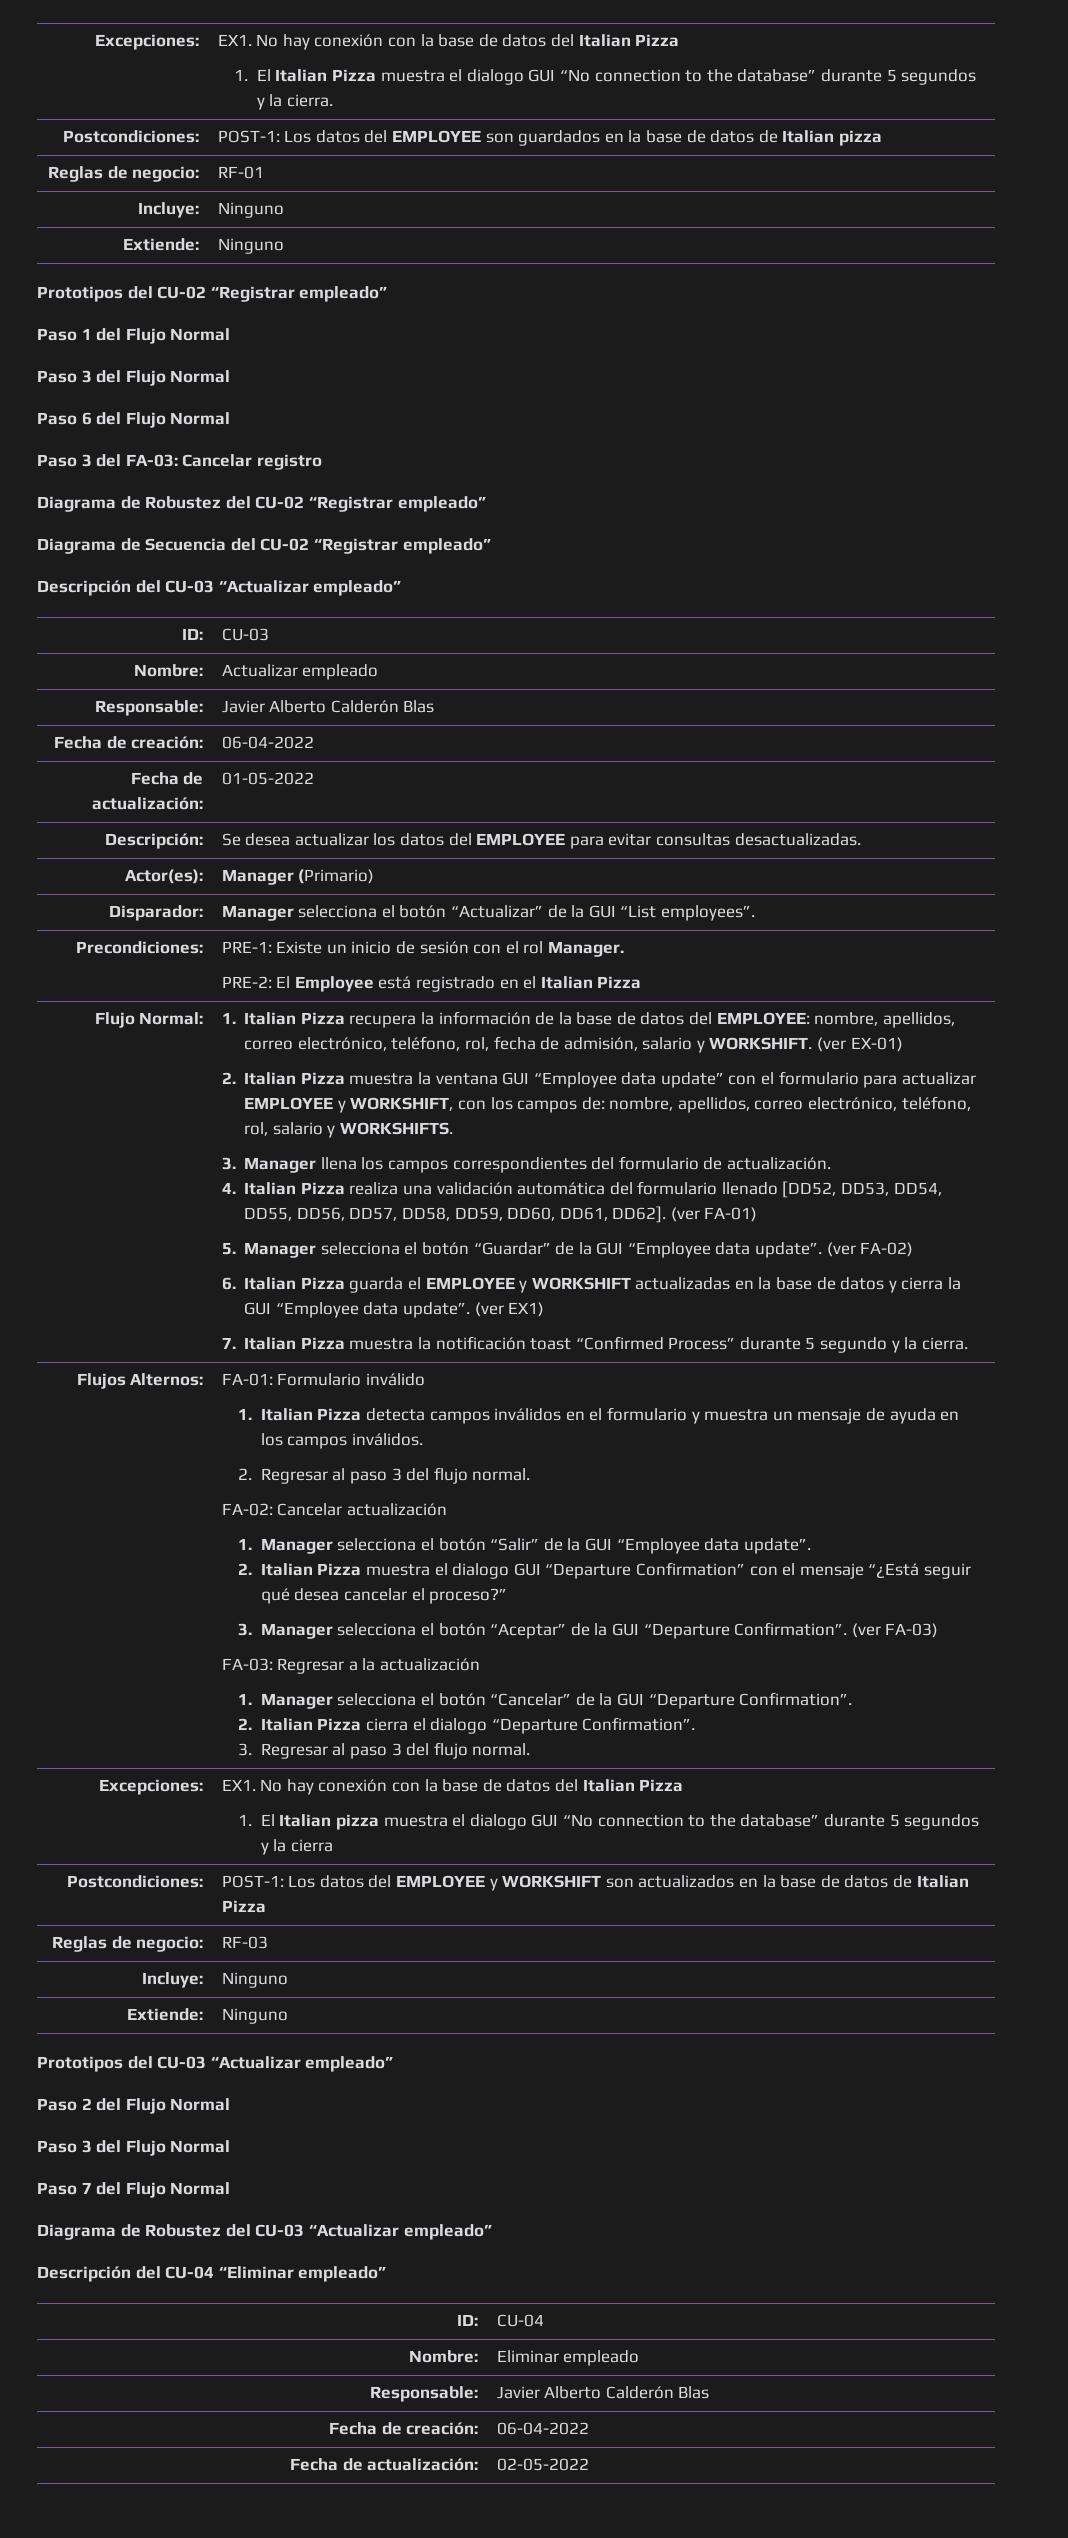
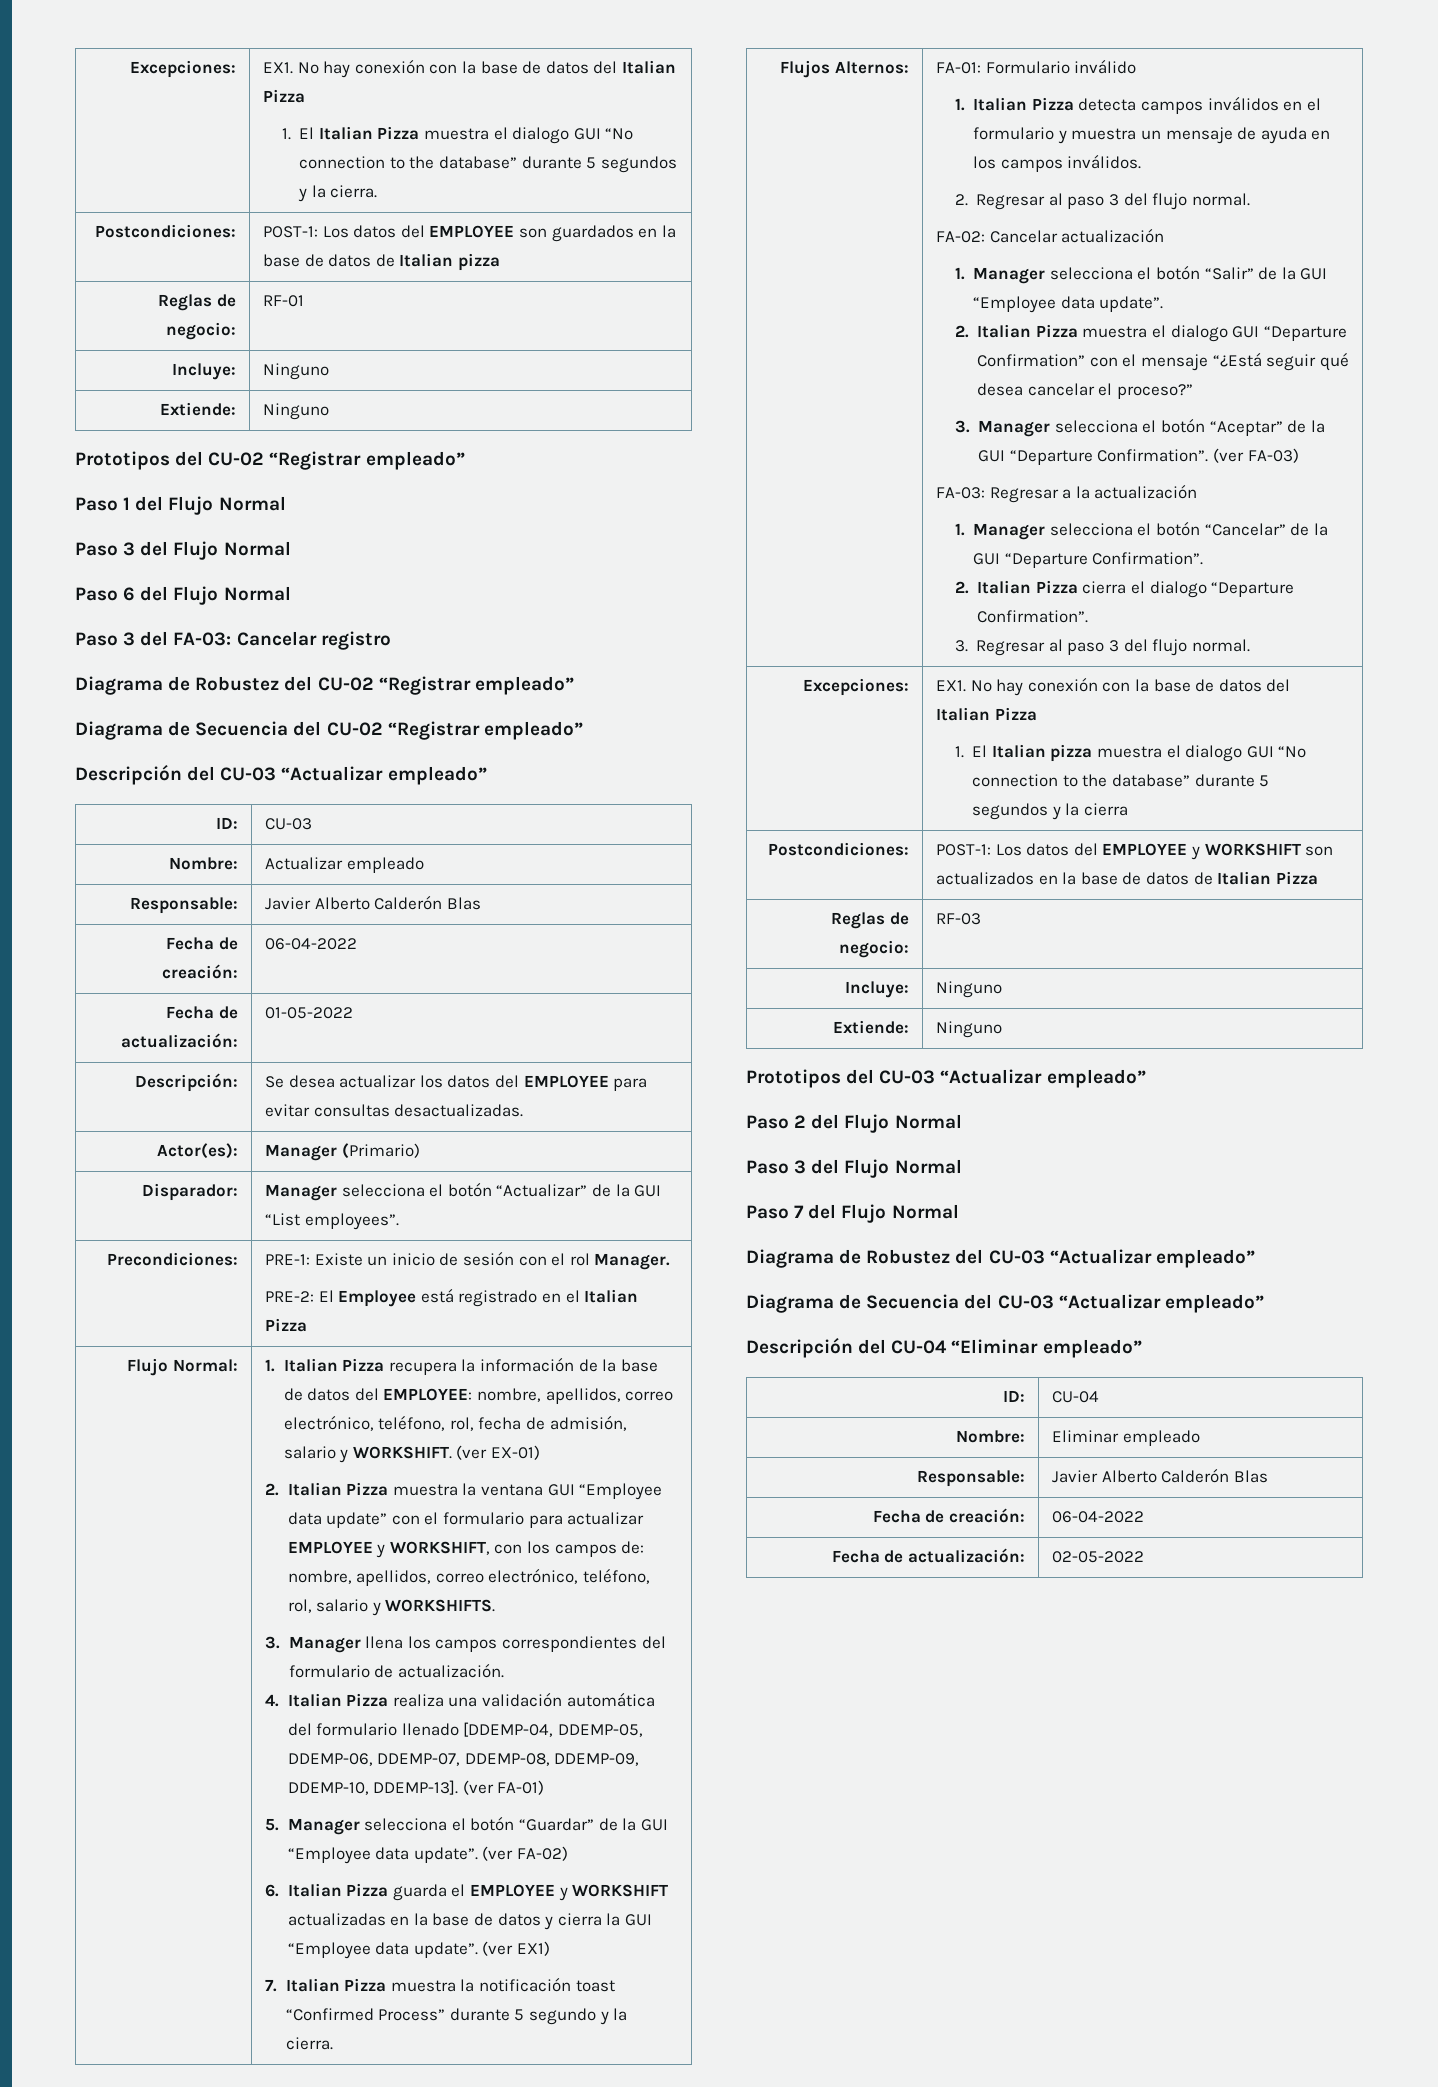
[782,1181,942,1198] [244,1206,667,1223] [DD52, DD53, DD54, DD55, DD56, DD57, DD58, DD59, DD60, DD61, DD62]. -> [463,1722,643,1737] [287,1753,640,1766] [287,1780,459,1795] [DDEMP-04, DDEMP-05, DDEMP-06, DDEMP-07, DDEMP-08, DDEMP-09, DDEMP-10, DDEMP-13].
(492, 2232) none -> [746,1294,1264,1313] // Diagrama de Secuencia del CU-03 “Actualizar empleado”

